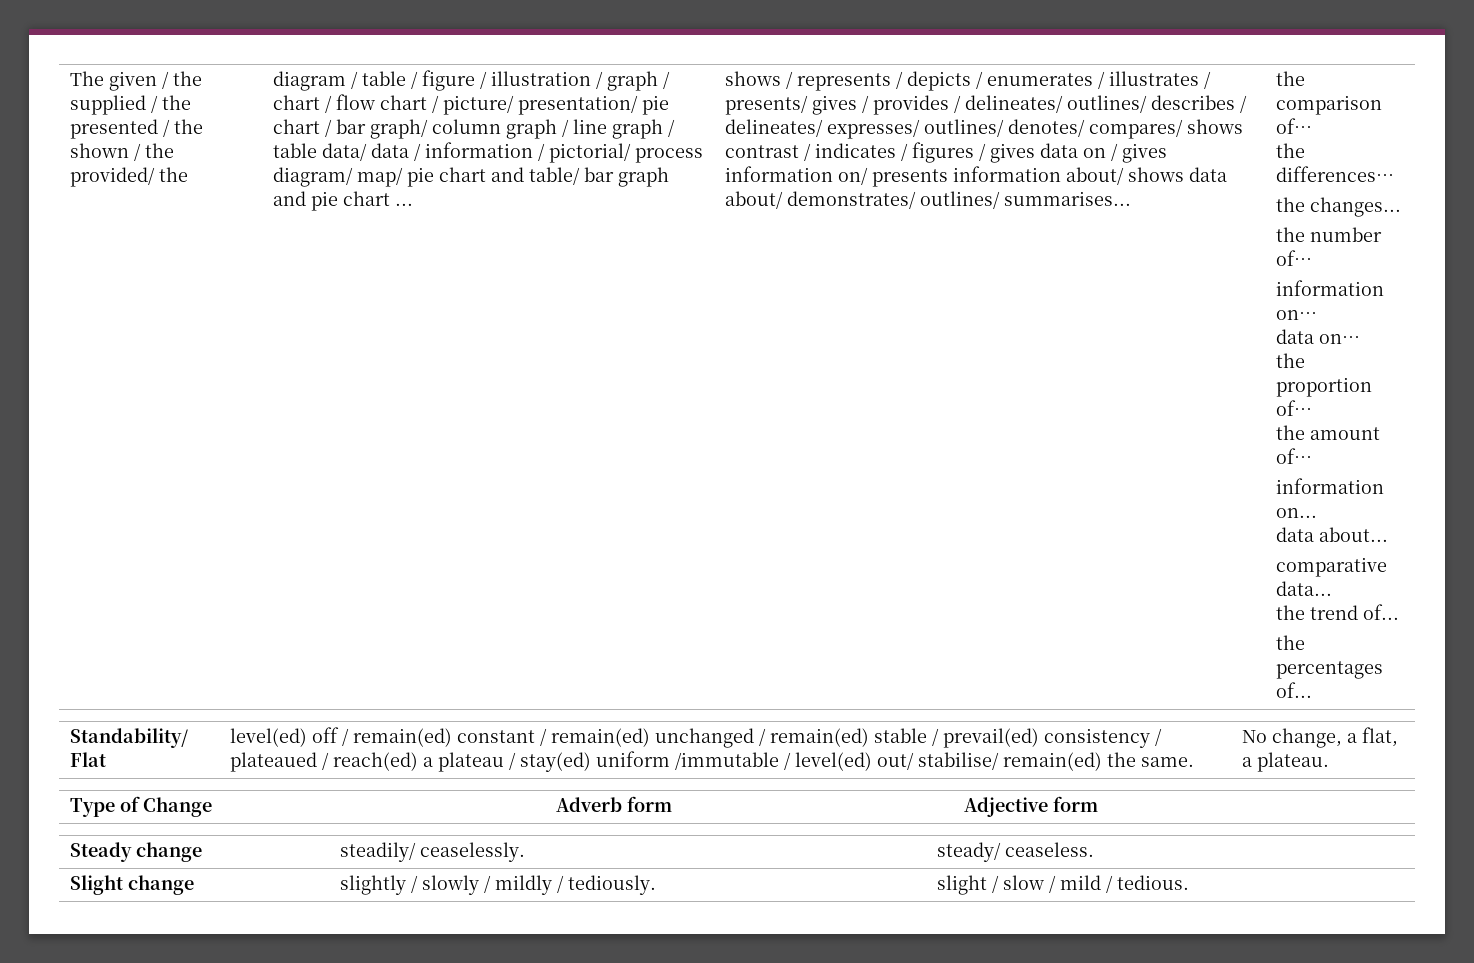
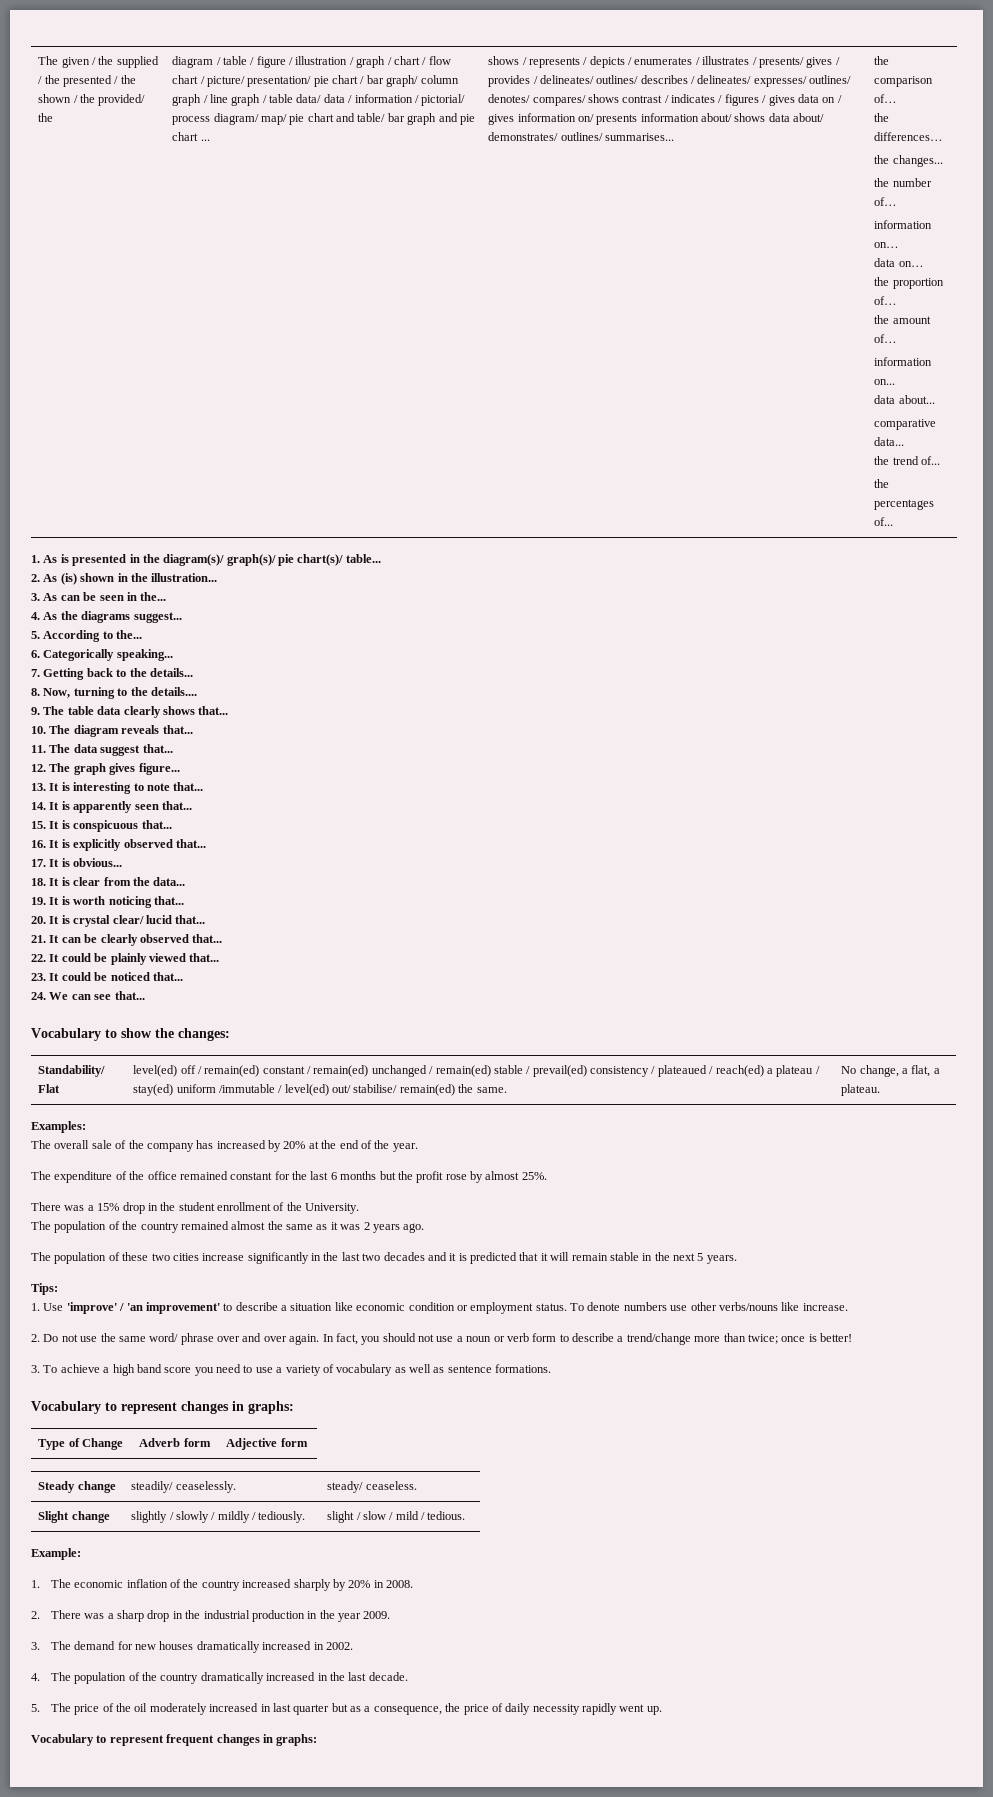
(1313, 690) none -> [31,554,381,566] [31,573,218,585] [31,592,167,601] [31,611,182,623] [31,630,143,642] [31,649,173,661] [31,668,193,680] [31,687,197,699] [31,706,229,718] [31,725,193,737] [31,744,173,756] [31,763,180,775] [31,782,204,794] [31,801,192,813] [31,820,172,832] [31,839,206,851] [31,858,123,867] [31,877,186,886] [31,896,184,908] [31,915,206,927] [31,934,223,946] [31,953,220,965] [31,972,183,981] [31,991,145,1000] [31,1028,230,1041] // 1. As is presented in the diagram(s)/ graph(s)/ pie chart(s)/ table... // 2. As (is) shown in the illustration... // 3. As can be seen in the... // 4. As the diagrams suggest... // 5. According to the... // 6. Categorically speaking... // 7. Getting back to the details... // 8. Now, turning to the details.... // 9. The table data clearly shows that... // 10. The diagram reveals that... // 11. The data suggest that... // 12. The graph gives figure... // 13. It is interesting to note that... // 14. It is apparently seen that... // 15. It is conspicuous that... // 16. It is explicitly observed that... // 17. It is obvious... // 18. It is clear from the data... // 19. It is worth noticing that... // 20. It is crystal clear/ lucid that... // 21. It can be clearly observed that... // 22. It could be plainly viewed that... // 23. It could be noticed that... // 24. We can see that... // Vocabulary to show the changes:
(1330, 762) none -> [31,1121,86,1133] [31,1140,418,1152] [31,1171,547,1183] [31,1202,360,1214] [31,1221,425,1233] [31,1252,737,1264] [31,1283,58,1295] [31,1302,848,1314] [31,1333,852,1345] [31,1364,552,1376] [31,1401,294,1414] // Examples: // The overall sale of the company has increased by 20% at the end of the year. // The expenditure of the office remained constant for the last 6 months but the profit rose by almost 25%. // There was a 15% drop in the student enrollment of the University. // The population of the country remained almost the same as it was 2 years ago. // The population of these two cities increase significantly in the last two decades and it is predicted that it will remain stable in the next 5 years. // Tips: // 1. Use 'improve' / 'an improvement' to describe a situation like economic condition or employment status. To denote numbers use other verbs/nouns like increase. // 2. Do not use the same word/ phrase over and over again. In fact, you should not use a noun or verb form to describe a trend/change more than twice; once is better! // 3. To achieve a high band score you need to use a variety of vocabulary as well as sentence formations. // Vocabulary to represent changes in graphs:
(1190, 882) none -> [31,1548,81,1560] [31,1579,414,1591] [31,1610,391,1622] [31,1641,353,1653] [31,1672,408,1684] [31,1703,662,1715] [31,1734,318,1746] // Example: // 1. The economic inflation of the country increased sharply by 20% in 2008. // 2. There was a sharp drop in the industrial production in the year 2009. // 3. The demand for new houses dramatically increased in 2002. // 4. The population of the country dramatically increased in the last decade. // 5. The price of the oil moderately increased in last quarter but as a consequence, the price of daily necessity rapidly went up. // Vocabulary to represent frequent changes in graphs:

